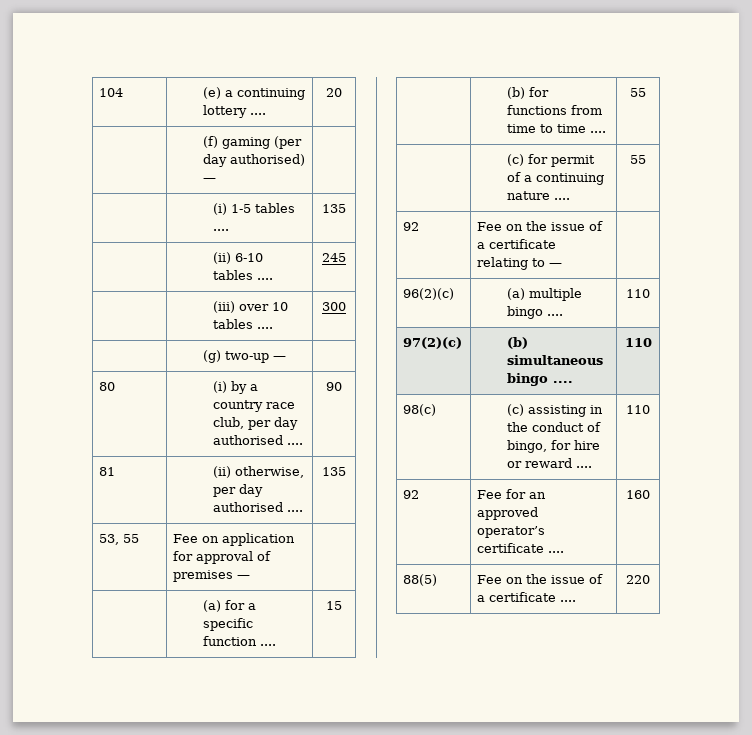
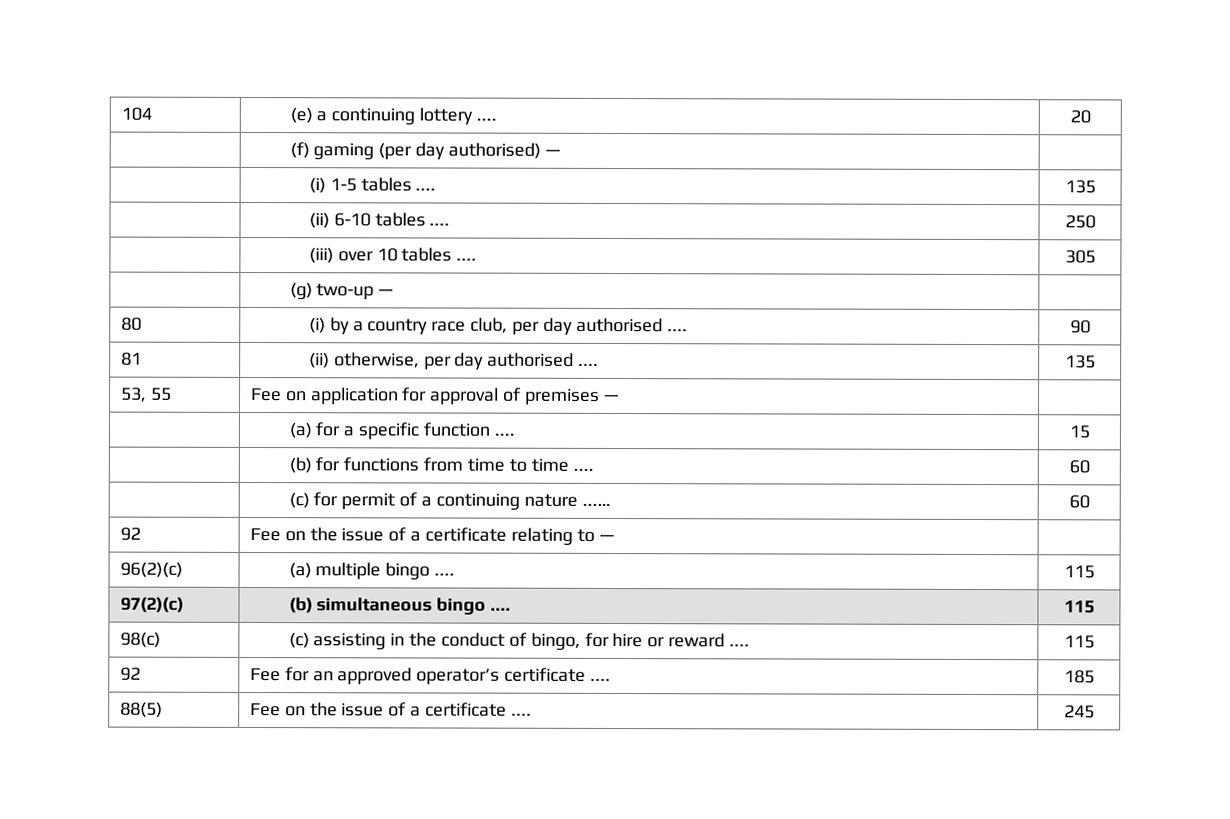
[322,253,346,262] 245 -> [1064,215,1096,229] 250
[322,302,346,311] 300 -> [1064,250,1096,264] 305
[630,88,646,97] 55 -> [1068,460,1090,474] 60
[554,198,571,200] [630,155,646,164] .... | 55 -> [581,503,611,506] [1068,495,1090,509] ...… | 60
[626,289,650,298] 110 -> [1063,565,1095,579] 115
[624,338,652,347] 110 -> [1063,600,1095,614] 115
[626,405,650,414] 110 -> [1063,635,1095,649] 115
[626,490,650,499] 160 -> [1063,670,1095,684] 185
[626,575,650,584] 220 -> [1063,705,1095,719] 245

